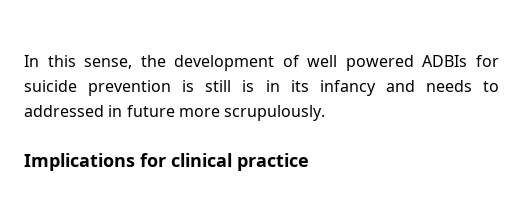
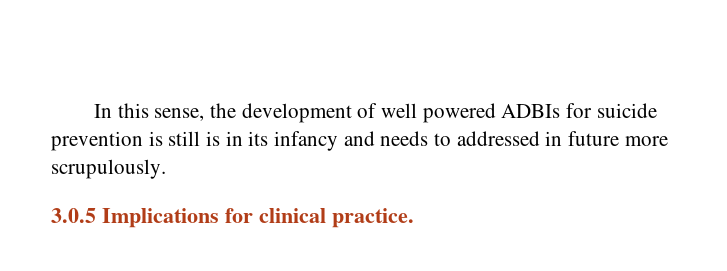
(326, 113) none -> [51,208,96,223] 3.0.5
[237,153,309,171] practice -> [332,208,414,228] practice.

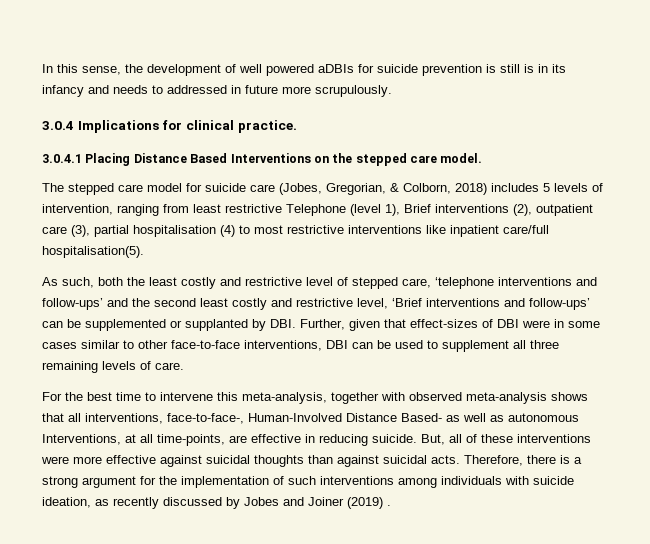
[501,104,561,118] ADBIs -> [318,64,354,73] aDBIs
[51,208,96,223] 3.0.5 -> [42,121,74,130] 3.0.4
(414, 218) none -> [42,153,483,166] [42,183,603,195] [42,204,593,216] [42,225,549,237] [42,246,144,258] [42,277,597,289] [42,298,590,310] [42,319,600,331] [42,340,559,352] [42,361,184,373] [42,392,588,404] [42,413,579,424] [42,434,591,446] [41,455,582,467] [42,476,574,488] [42,497,391,509] // 3.0.4.1 Placing Distance Based Interventions on the stepped care model. // The stepped care model for suicide care (Jobes, Gregorian, & Colborn, 2018) includes 5 levels of intervention, ranging from least restrictive Telephone (level 1), Brief interventions (2), outpatient care (3), partial hospitalisation (4) to most restrictive interventions like inpatient care/full hospitalisation(5). // As such, both the least costly and restrictive level of stepped care, ‘telephone interventions and follow-ups’ and the second least costly and restrictive level, ‘Brief interventions and follow-ups’ can be supplemented or supplanted by DBI. Further, given that effect-sizes of DBI were in some cases similar to other face-to-face interventions, DBI can be used to supplement all three remaining levels of care. // For the best time to intervene this meta-analysis, together with observed meta-analysis shows that all interventions, face-to-face-, Human-Involved Distance Based- as well as autonomous Interventions, at all time-points, are effective in reducing suicide. But, all of these interventions were more effective against suicidal thoughts than against suicidal acts. Therefore, there is a strong argument for the implementation of such interventions among individuals with suicide ideation, as recently discussed by Jobes and Joiner (2019) .

